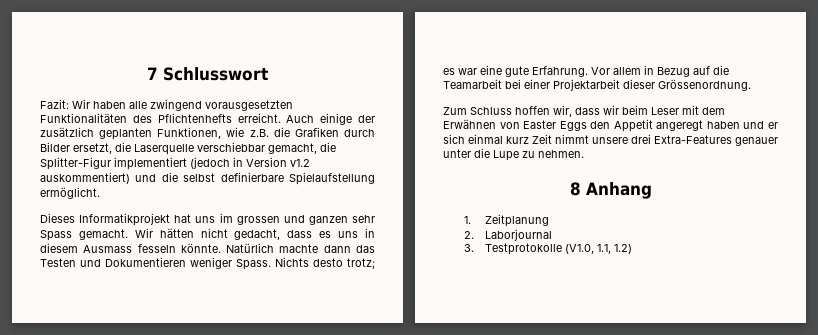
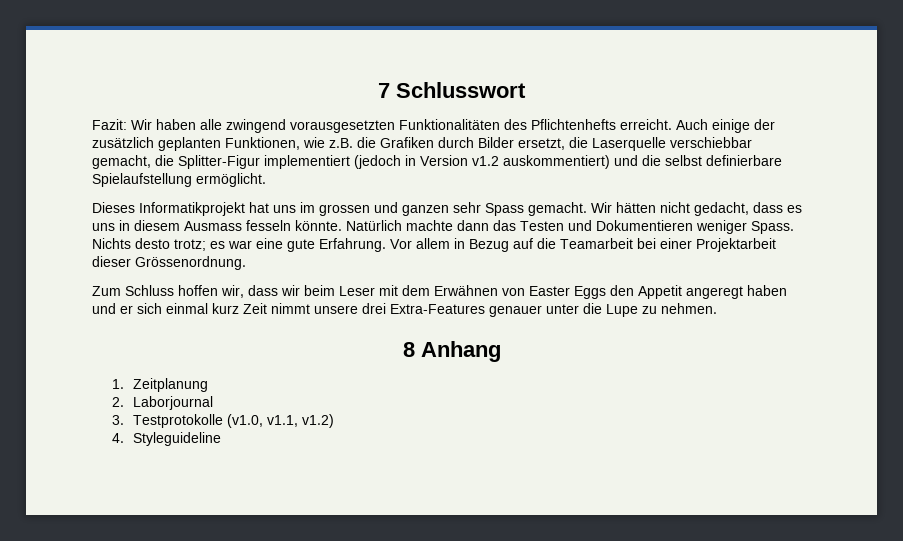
[565,244,633,254] (V1.0, 1.1, 1.2) -> [226,414,334,428] [112,432,221,446] (v1.0, v1.1, v1.2) // 4. Styleguideline

